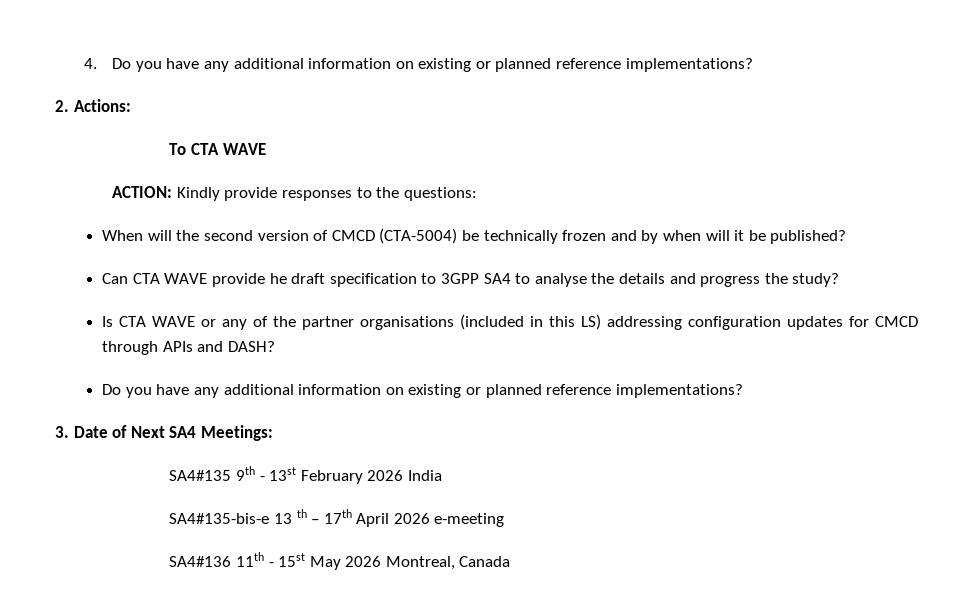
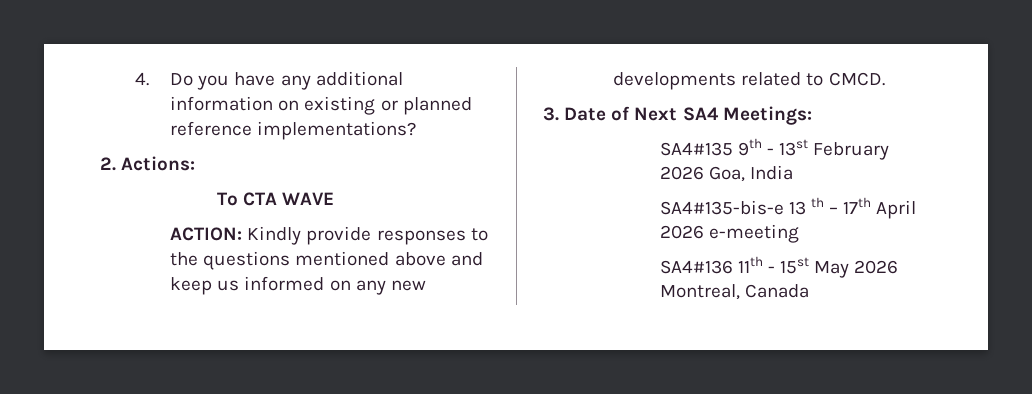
[403,187,477,201] [102,228,847,244] [102,273,840,287] [102,314,918,330] [102,341,276,355] [102,384,743,398] questions: // When will the second version of CMCD (CTA-5004) be technically frozen and by when will it be published? // Can CTA WAVE provide he draft specification to 3GPP SA4 to analyse the details and progress the study? // Is CTA WAVE or any of the partner organisations (included in this LS) addressing configuration updates for CMCD through APIs and DASH? // Do you have any additional information on existing or planned reference implementations? -> [203,251,483,270] [170,276,426,295] [613,72,885,90] questions mentioned above and keep us informed on any new developments related to CMCD.
(404, 475) none -> [708,166,745,182] Goa,

